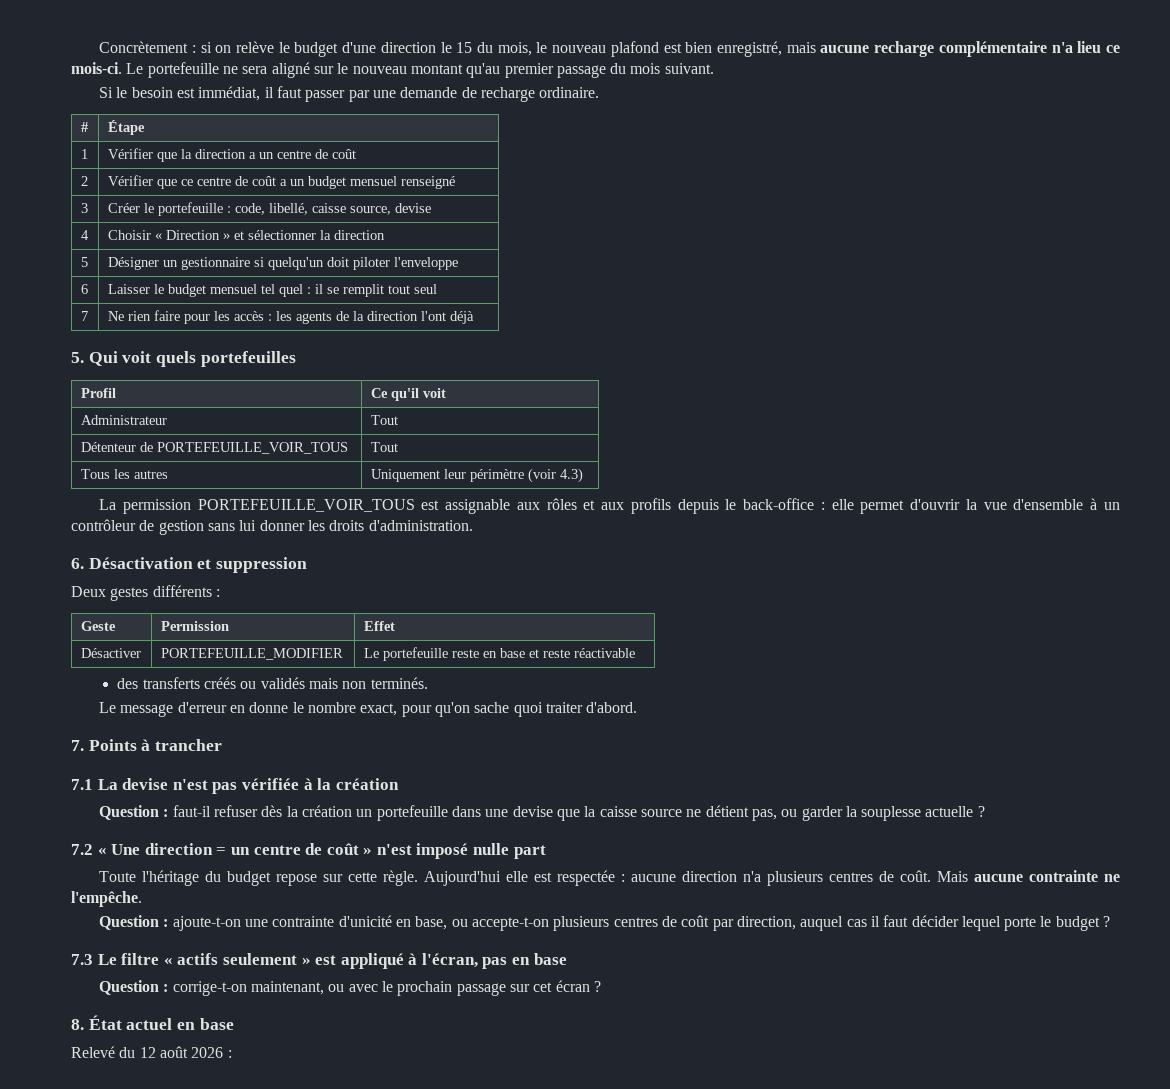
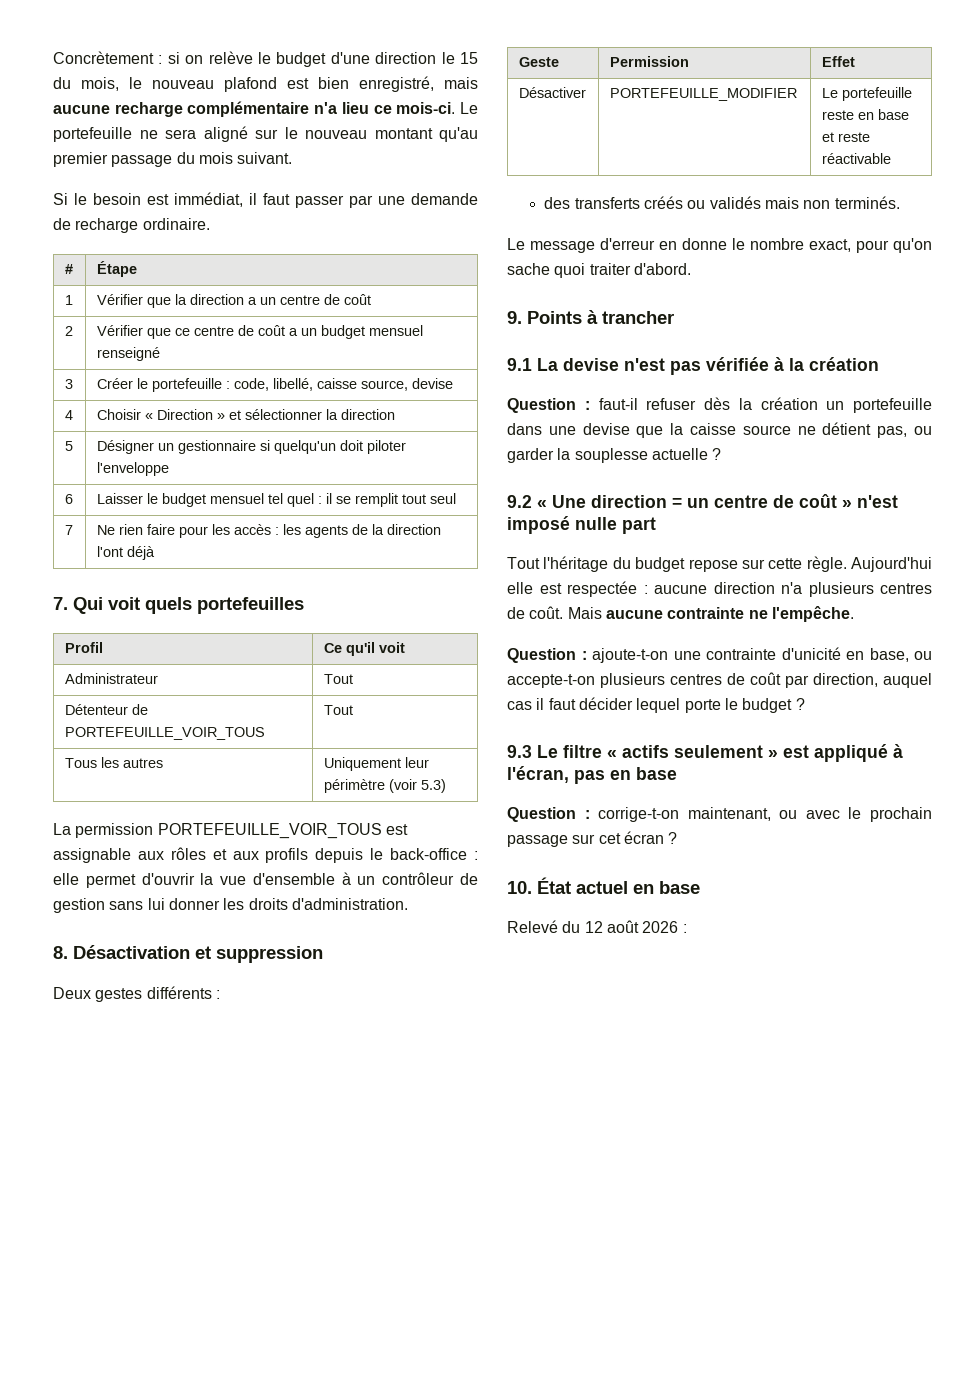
[71,352,84,363] 5. -> [53,597,68,610] 7.
[559,468,583,483] 4.3) -> [420,779,446,793] 5.3)
[71,558,84,569] 6. -> [53,946,68,959] 8.
[71,740,84,751] 7. -> [507,311,522,324] 9.
[71,779,93,790] 7.1 -> [507,358,532,371] 9.1
[71,844,93,855] 7.2 -> [507,495,532,508] 9.2
[99,871,137,882] Toute -> [507,557,540,569] Tout
[71,954,93,965] 7.3 -> [507,745,532,758] 9.3
[71,1019,84,1030] 8. -> [507,881,532,894] 10.

